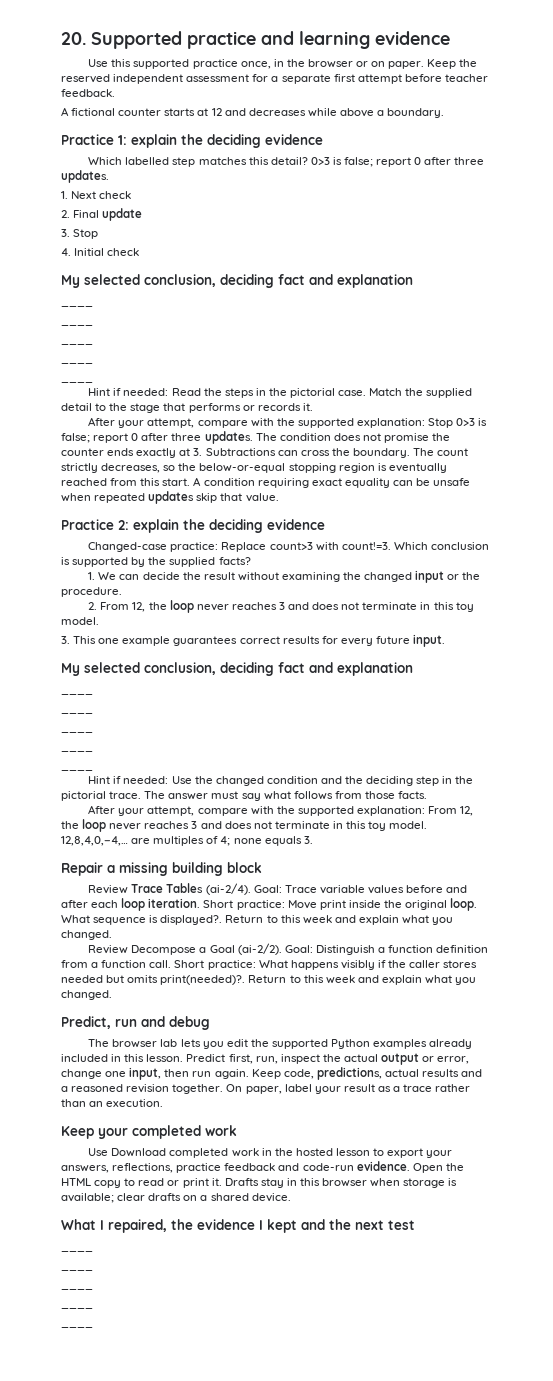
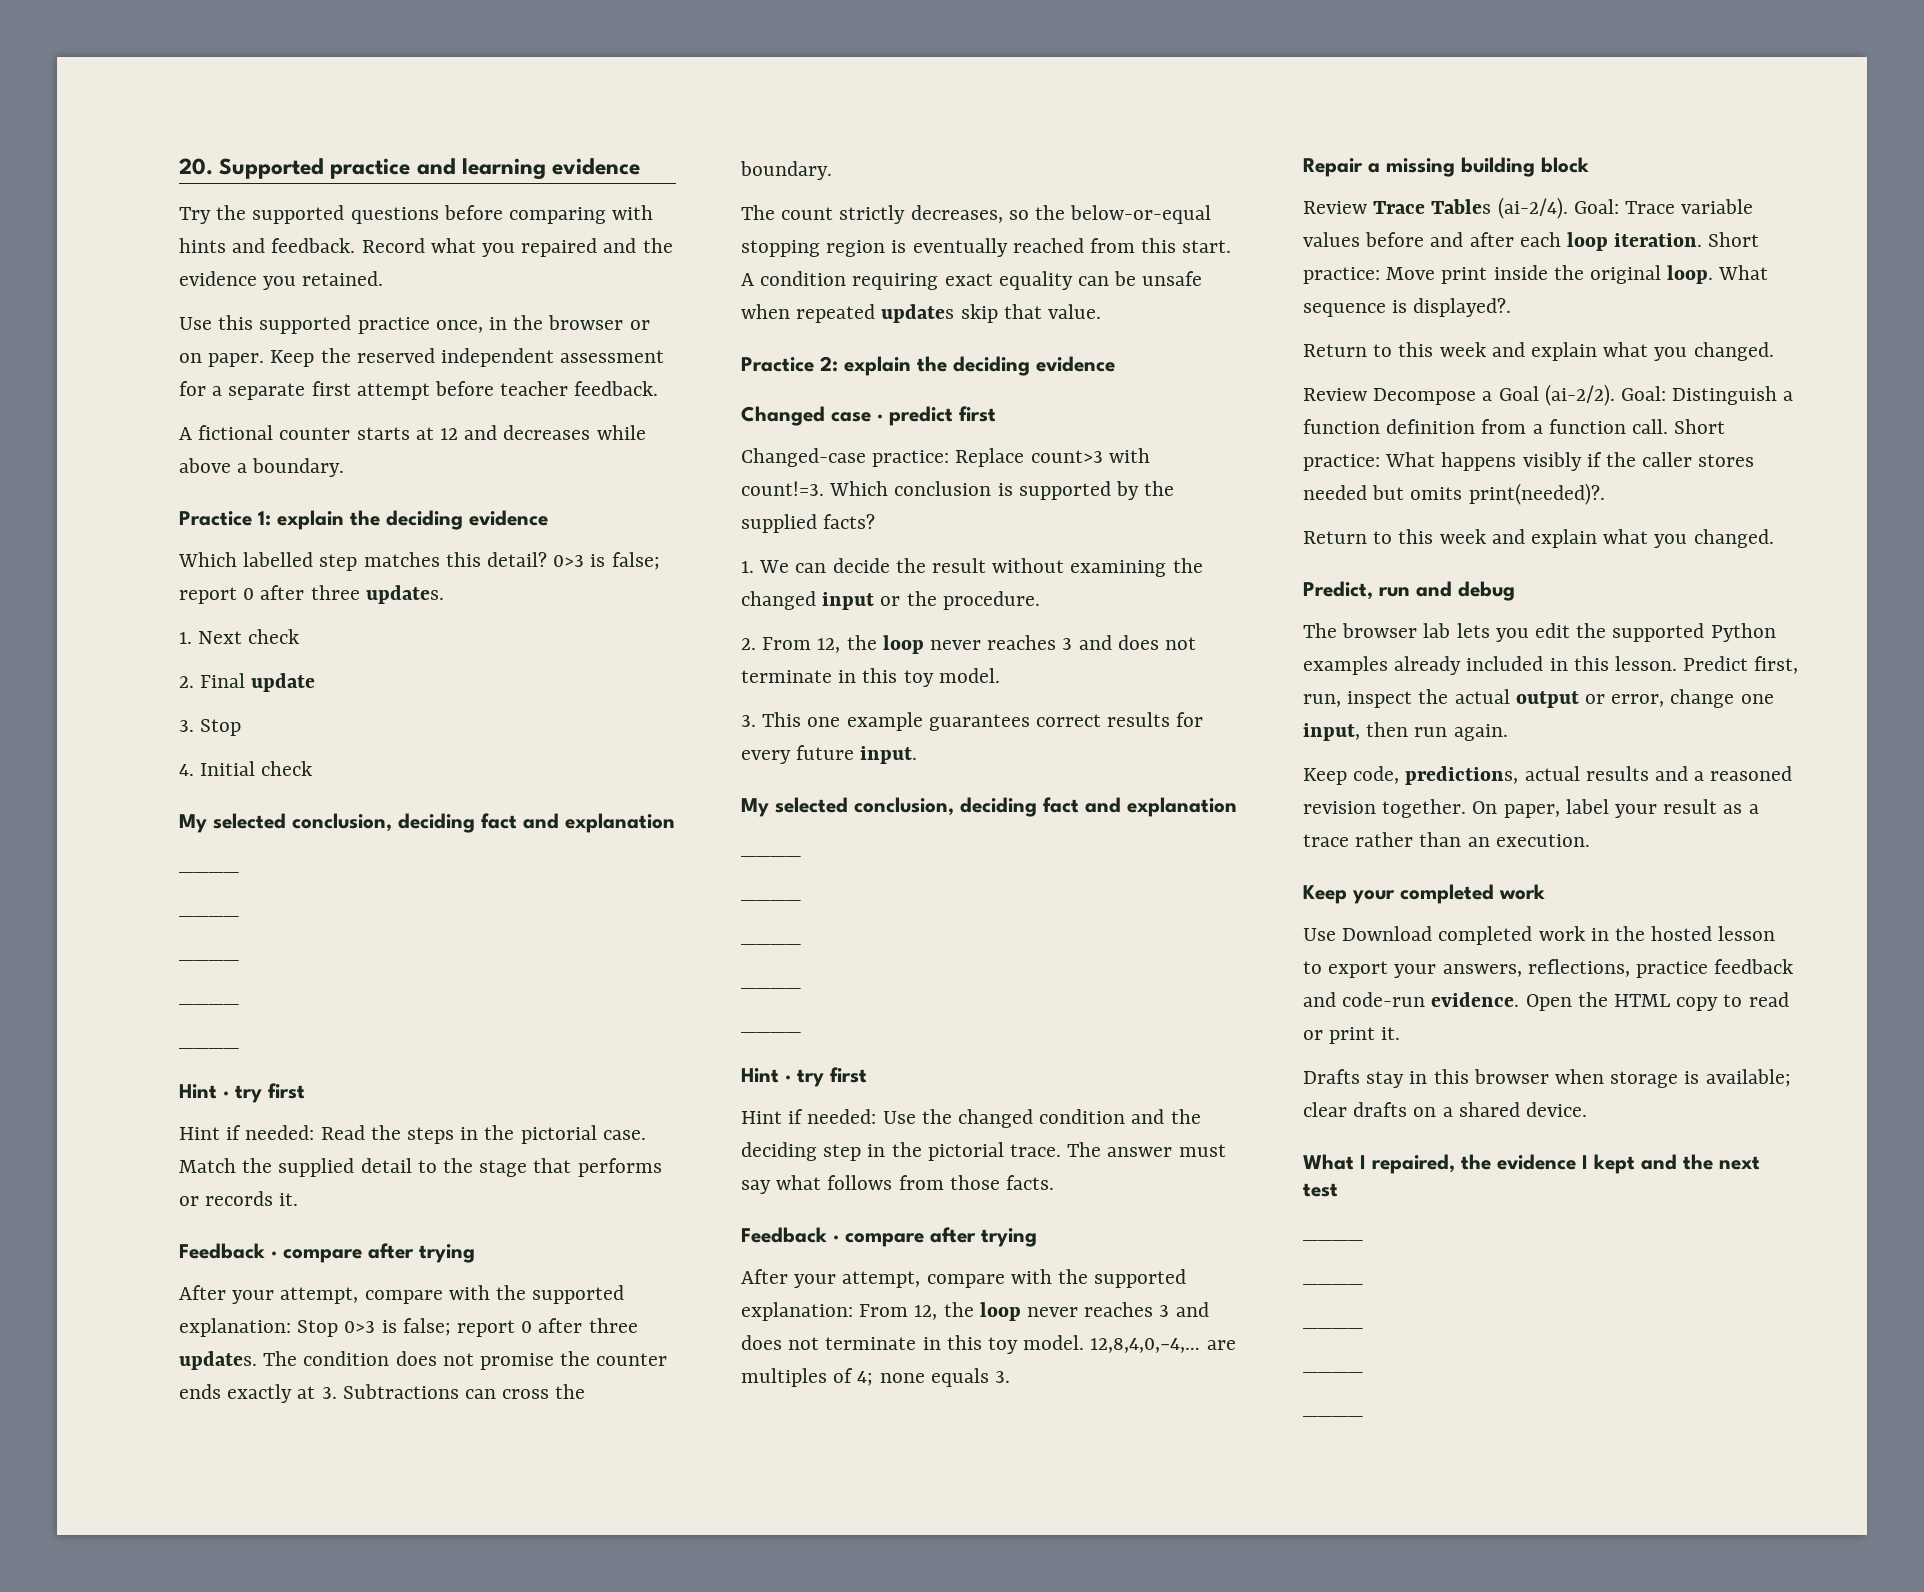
(450, 38) none -> [179,205,654,224] [179,238,673,257] [179,271,384,290] // Try the supported questions before comparing with hints and feedback. Record what you repaired and the evidence you retained.
(93, 382) none -> [179,1083,305,1103] // Hint · try first
(313, 407) none -> [179,1243,475,1263] // Feedback · compare after trying
(410, 453) none -> (832, 170) //
(325, 524) none -> [741,406,996,426] // Changed case · predict first
(93, 770) none -> [741,1067,867,1087] // Hint · try first
(428, 795) none -> [741,1227,1037,1247] // Feedback · compare after trying
(223, 920) none -> (1512, 307) //
(246, 980) none -> (1605, 494) //
(249, 1074) none -> (1508, 732) //
(222, 1182) none -> (1401, 1033) //

